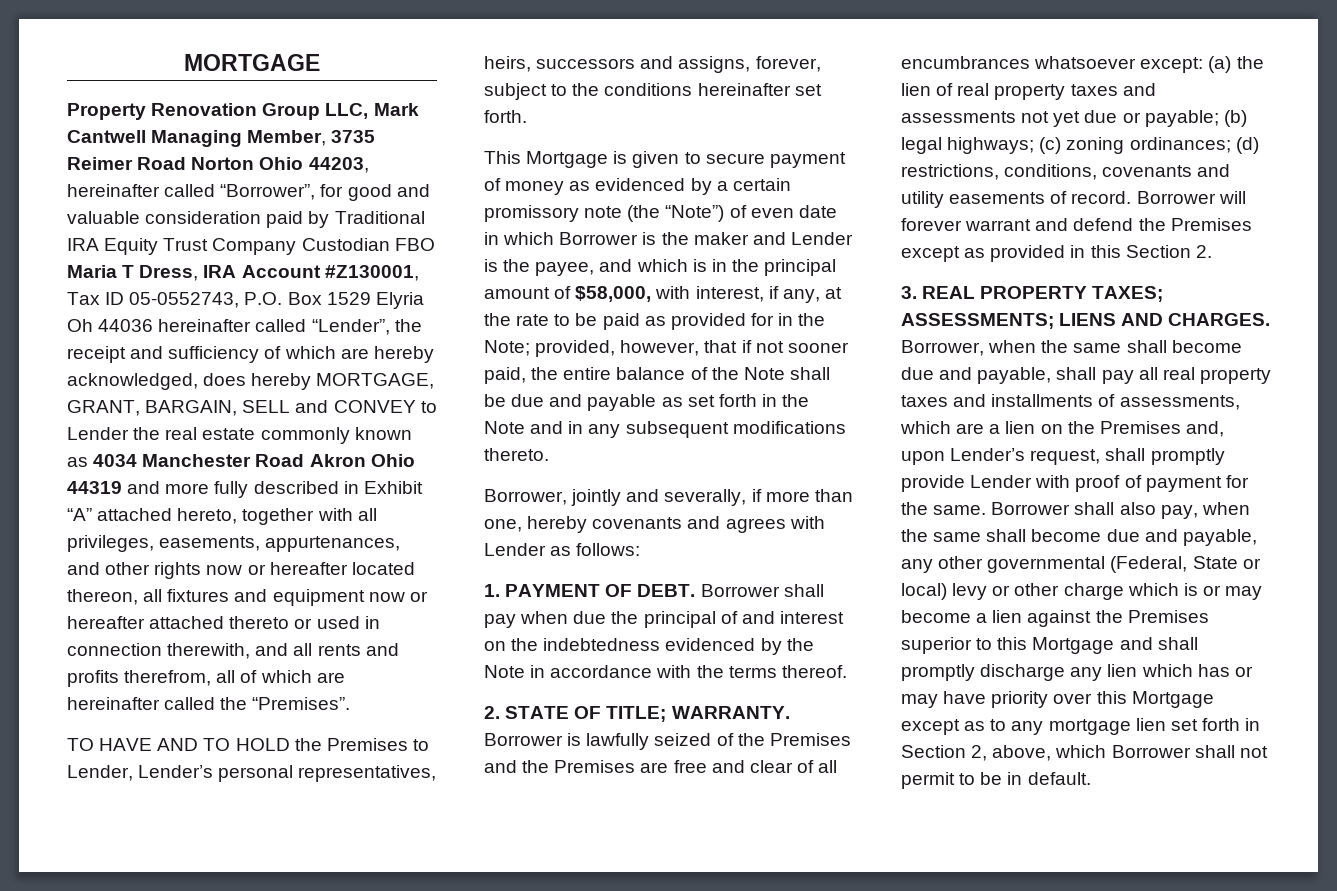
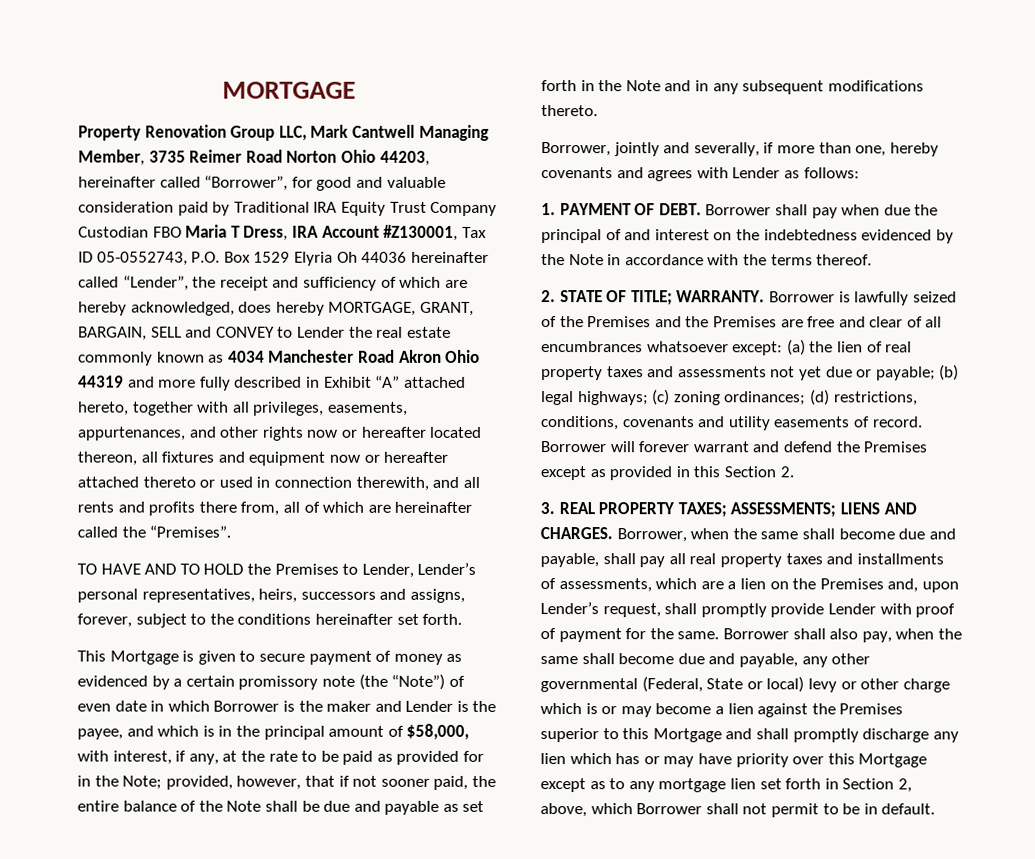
[124,670,212,686] therefrom, -> [198,501,280,516] there from,

